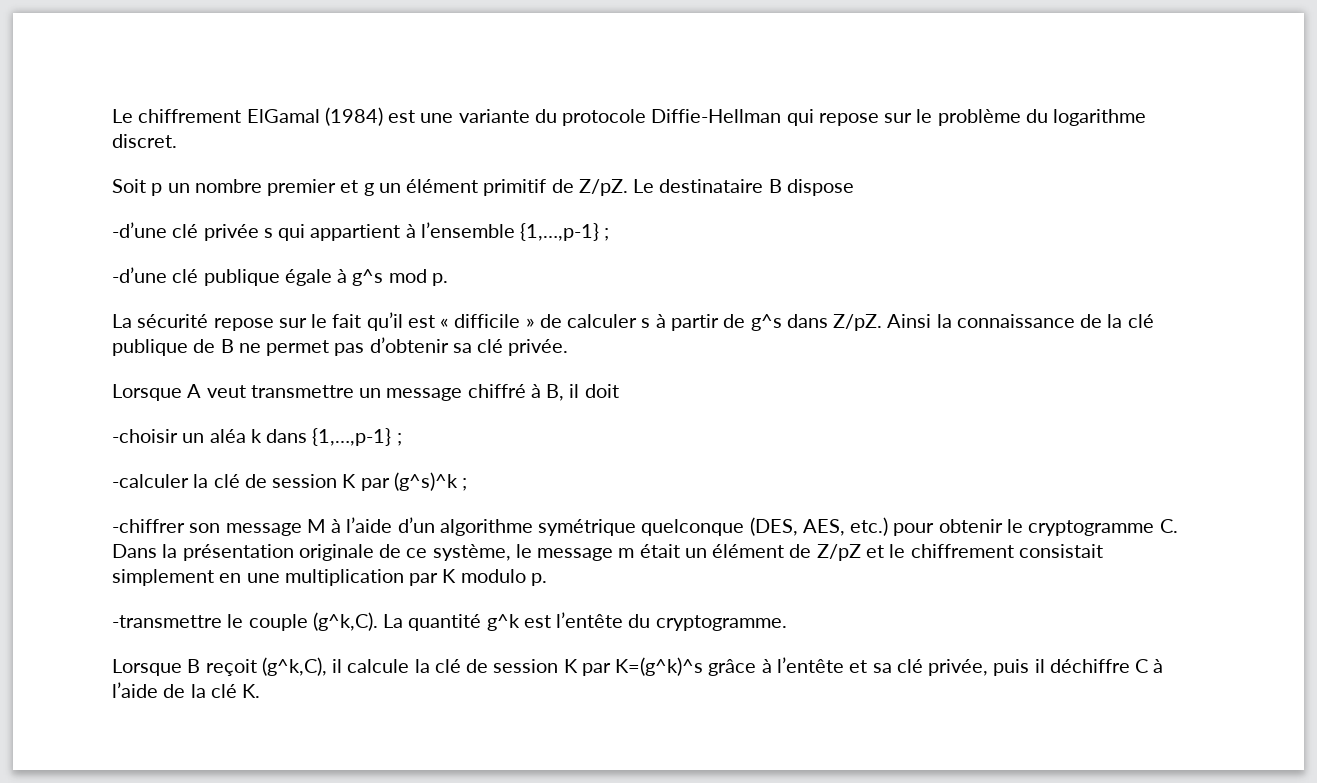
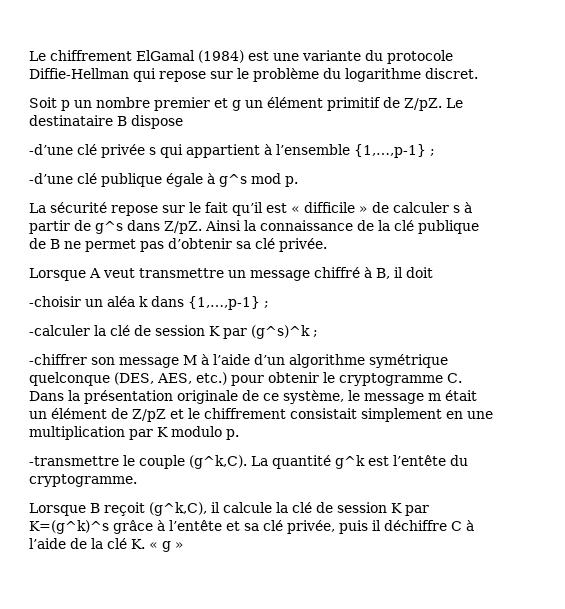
(261, 691) none -> [149,541,184,552] « g »

